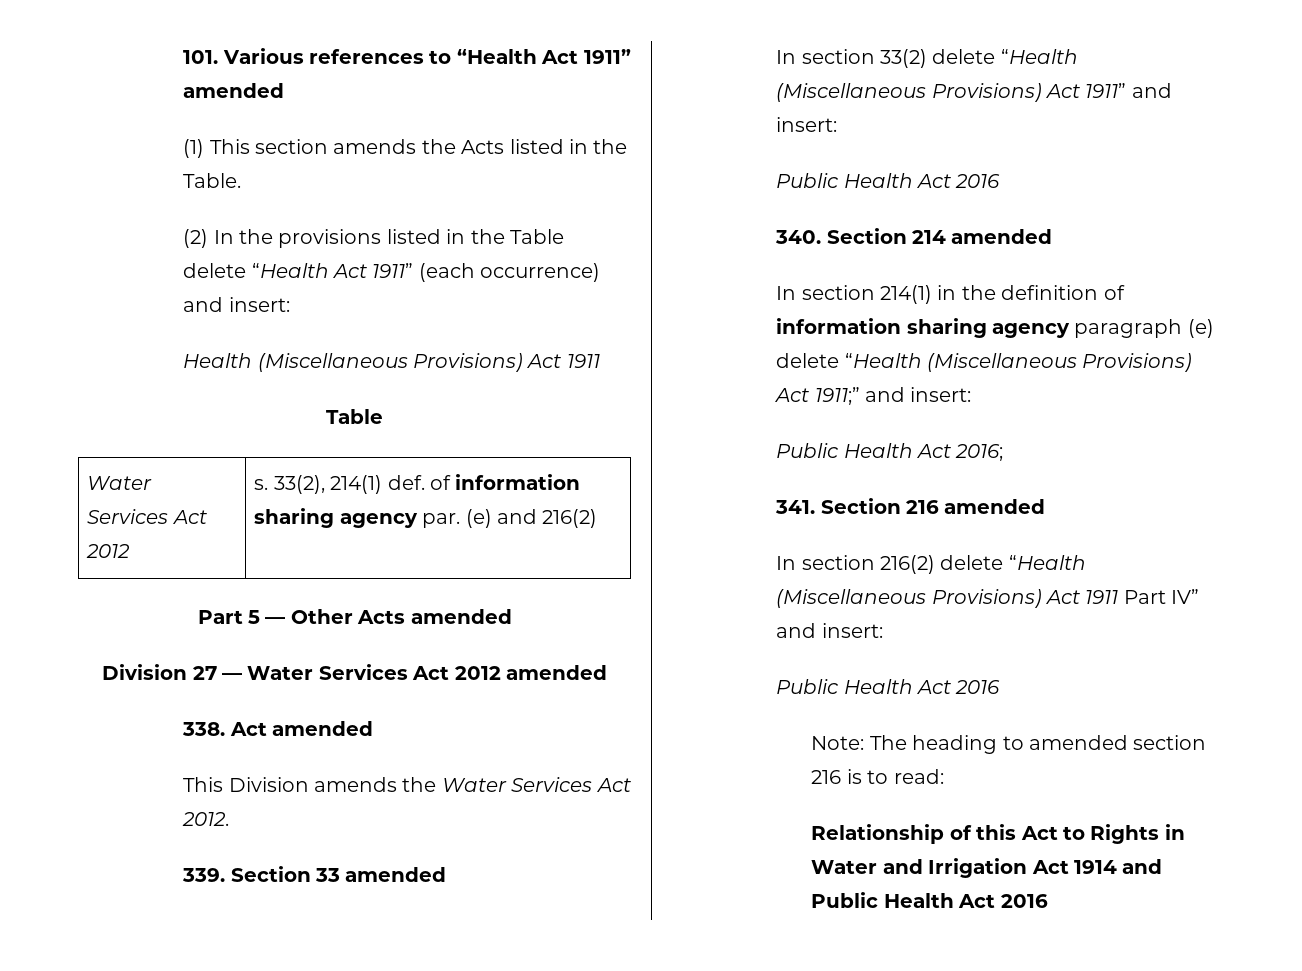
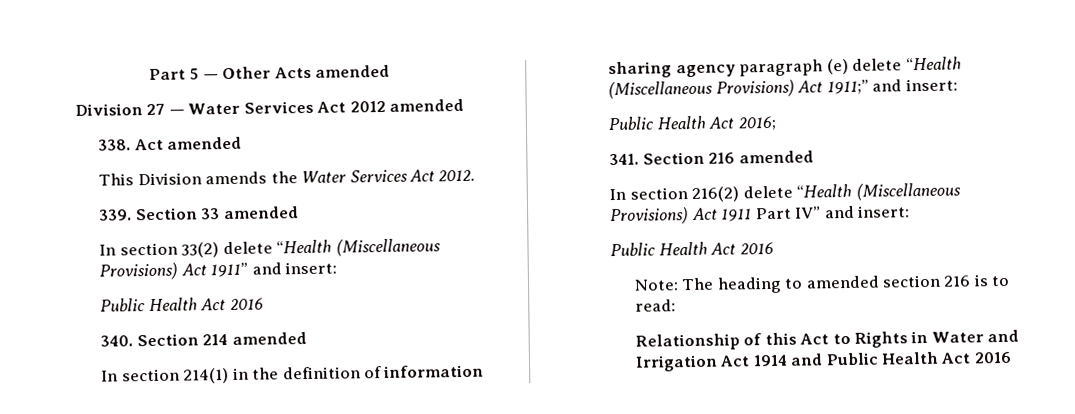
[183,48,631,64] [183,83,285,98] [183,139,628,158] [183,173,242,188] [183,229,565,248] [183,263,601,282] [183,297,290,312] [183,353,600,372] [326,409,383,424] [87,476,153,490] [87,509,207,524] [86,544,131,558] [254,474,581,494] [254,508,598,528] 101. Various references to “Health Act 1911” amended // (1) This section amends the Acts listed in the Table. // (2) In the provisions listed in the Table delete “Health Act 1911” (each occurrence) and insert: // Health (Miscellaneous Provisions) Act 1911 // Table // Water Services Act 2012 | s. 33(2), 214(1) def. of information sharing agency par. (e) and 216(2) // -> (148, 74) none

